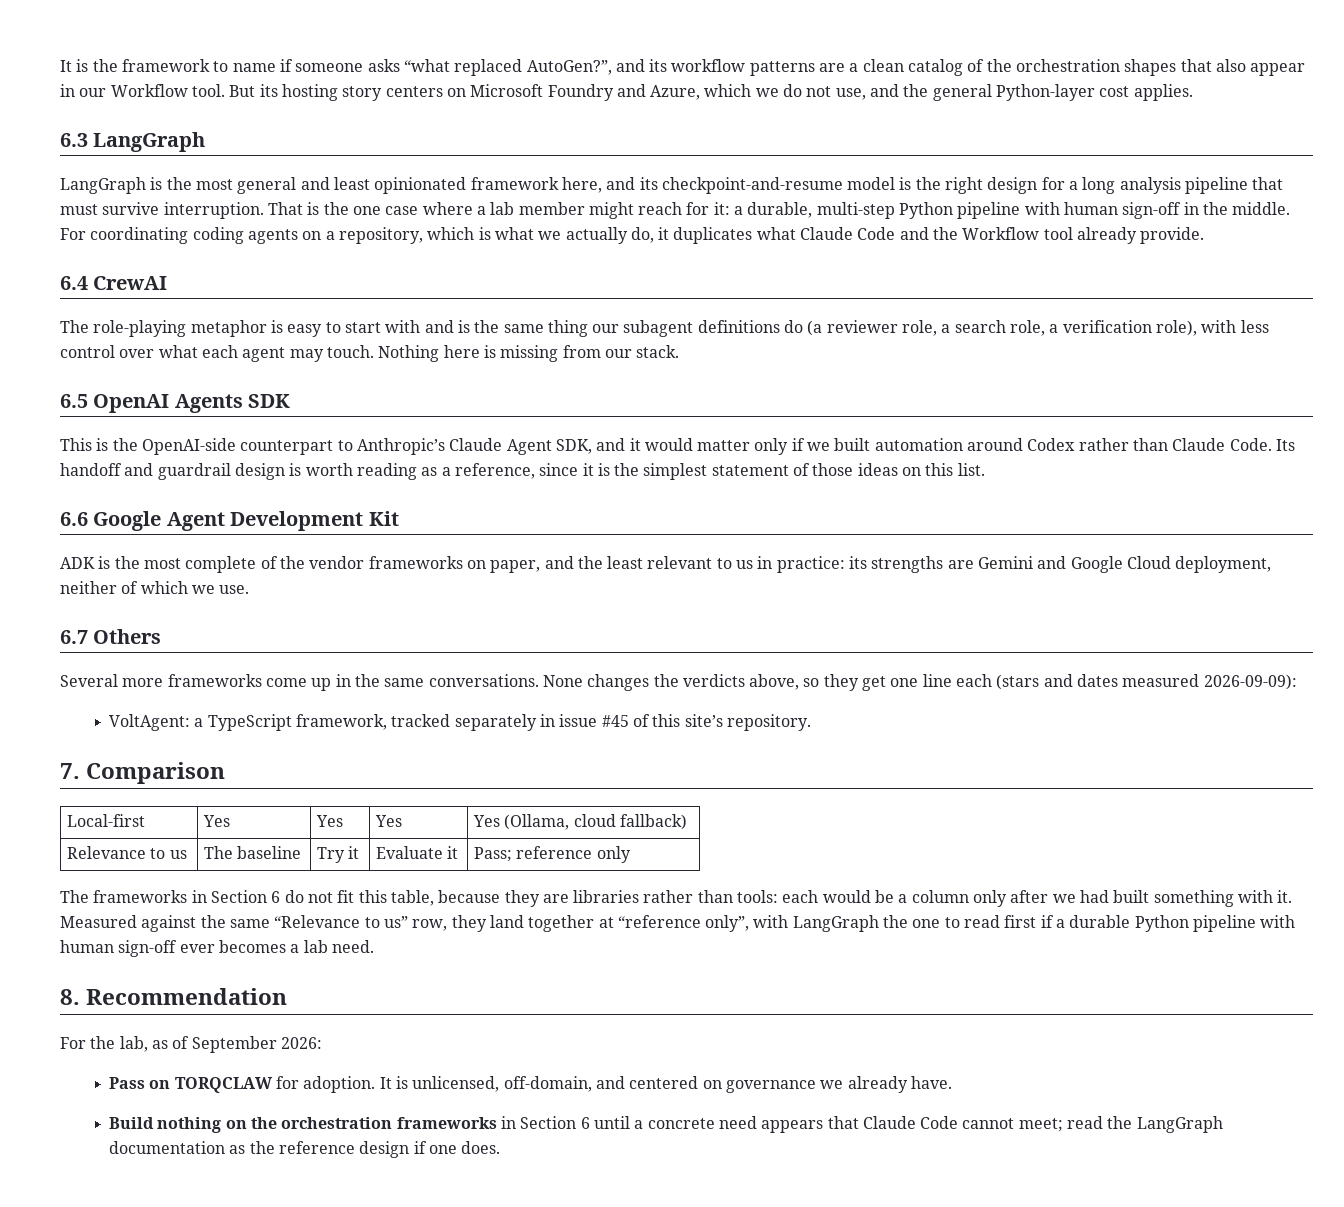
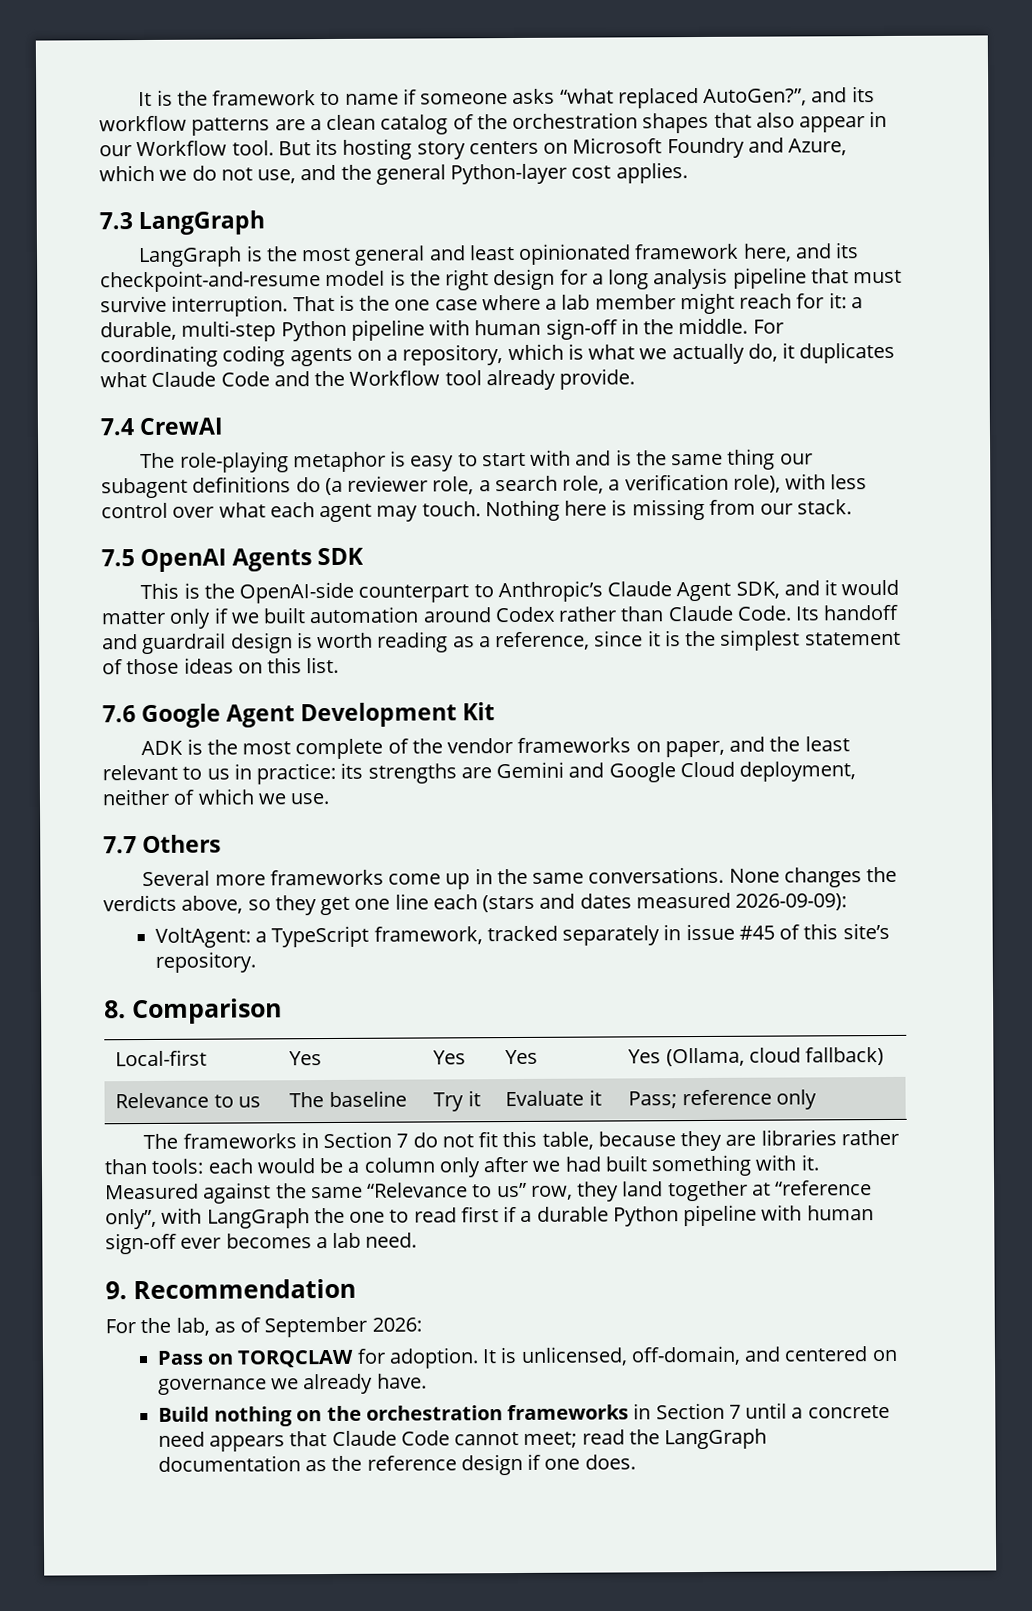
[60,133,88,147] 6.3 -> [99,212,133,230] 7.3
[60,276,88,290] 6.4 -> [100,418,134,436] 7.4
[60,394,88,408] 6.5 -> [101,549,135,567] 7.5
[60,512,88,526] 6.6 -> [102,705,136,723] 7.6
[60,630,88,644] 6.7 -> [103,836,137,854] 7.7
[60,763,80,779] 7. -> [104,1000,126,1019] 8.
[271,891,281,903] 6 -> [396,1133,409,1148] 7
[60,989,80,1005] 8. -> [105,1281,127,1300] 9.
[580,1117,590,1129] 6 -> [728,1404,741,1419] 7

